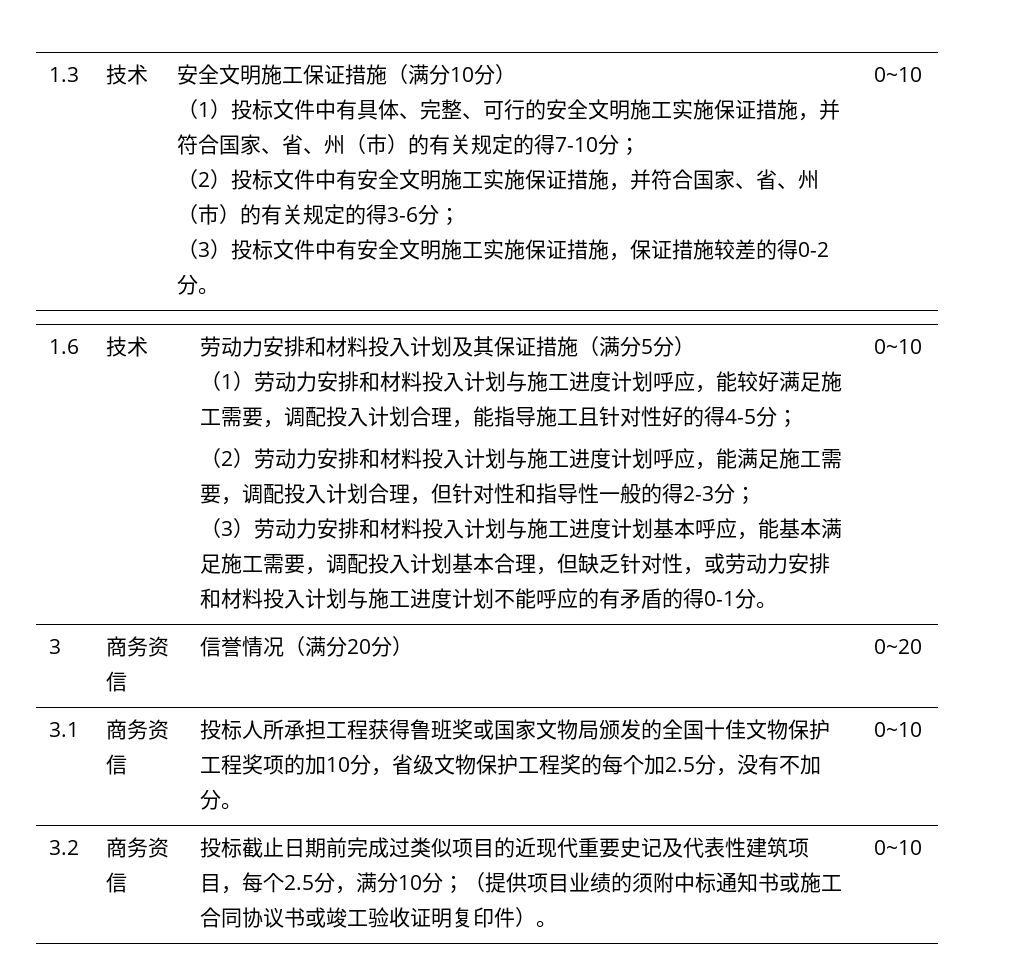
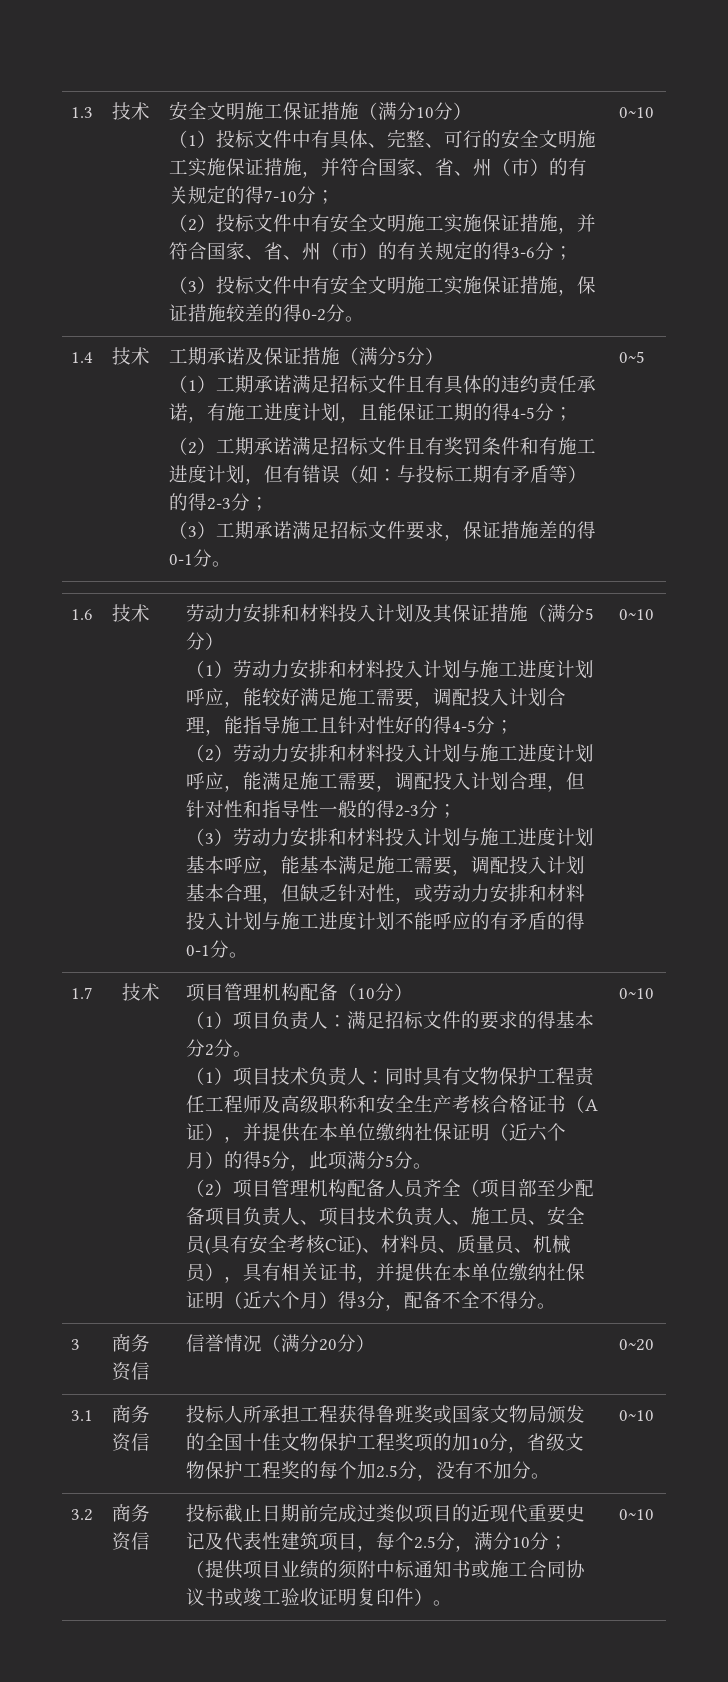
(923, 74) none -> [71,352,94,363] [112,347,151,365] [169,347,445,365] [169,375,597,394] [169,403,574,423] [169,437,597,455] [169,465,588,485] [169,493,270,511] [169,521,597,541] [169,549,232,567] [619,351,646,363] // 1.4 | 技术 | 工期承诺及保证措施（满分5分） // （1）工期承诺满足招标文件且有具体的违约责任承诺，有施工进度计划，且能保证工期的得4-5分； // （2）工期承诺满足招标文件且有奖罚条件和有施工进度计划，但有错误（如：与投标工期有矛盾等）的得2-3分； // （3）工期承诺满足招标文件要求，保证措施差的得0-1分。 | 0~5
(923, 346) none -> [71,987,94,999] [121,983,160,1001] [186,983,414,1002] [186,1011,595,1030] [186,1039,253,1057] [186,1067,596,1086] [186,1094,599,1114] [186,1123,567,1143] [186,1151,433,1171] [186,1179,595,1198] [186,1206,586,1226] [186,1234,572,1255] [186,1263,586,1283] [186,1291,557,1311] [619,988,655,999] // 1.7 | 技术 | 项目管理机构配备（10分） // （1）项目负责人：满足招标文件的要求的得基本分2分。 // （1）项目技术负责人：同时具有文物保护工程责任工程师及高级职称和安全生产考核合格证书（A证），并提供在本单位缴纳社保证明（近六个月）的得5分，此项满分5分。 // （2）项目管理机构配备人员齐全（项目部至少配备项目负责人、项目技术负责人、施工员、安全员(具有安全考核C证)、材料员、质量员、机械员），具有相关证书，并提供在本单位缴纳社保证明（近六个月）得3分，配备不全不得分。 | 0~10

